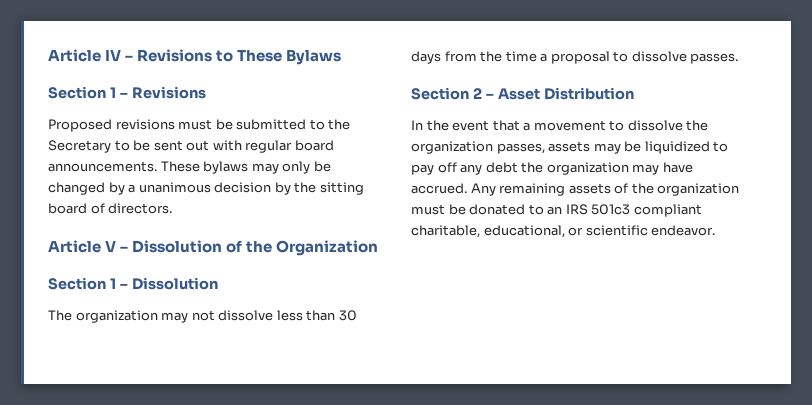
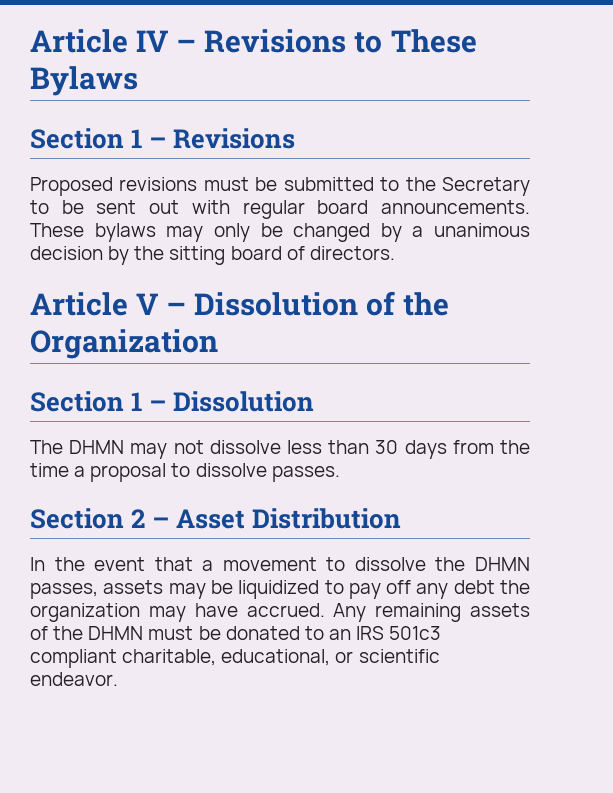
[75,310,158,323] organization -> [69,440,125,454] DHMN
[411,141,493,154] organization -> [474,557,530,571] DHMN
[657,183,740,196] organization -> [88,626,144,640] DHMN

